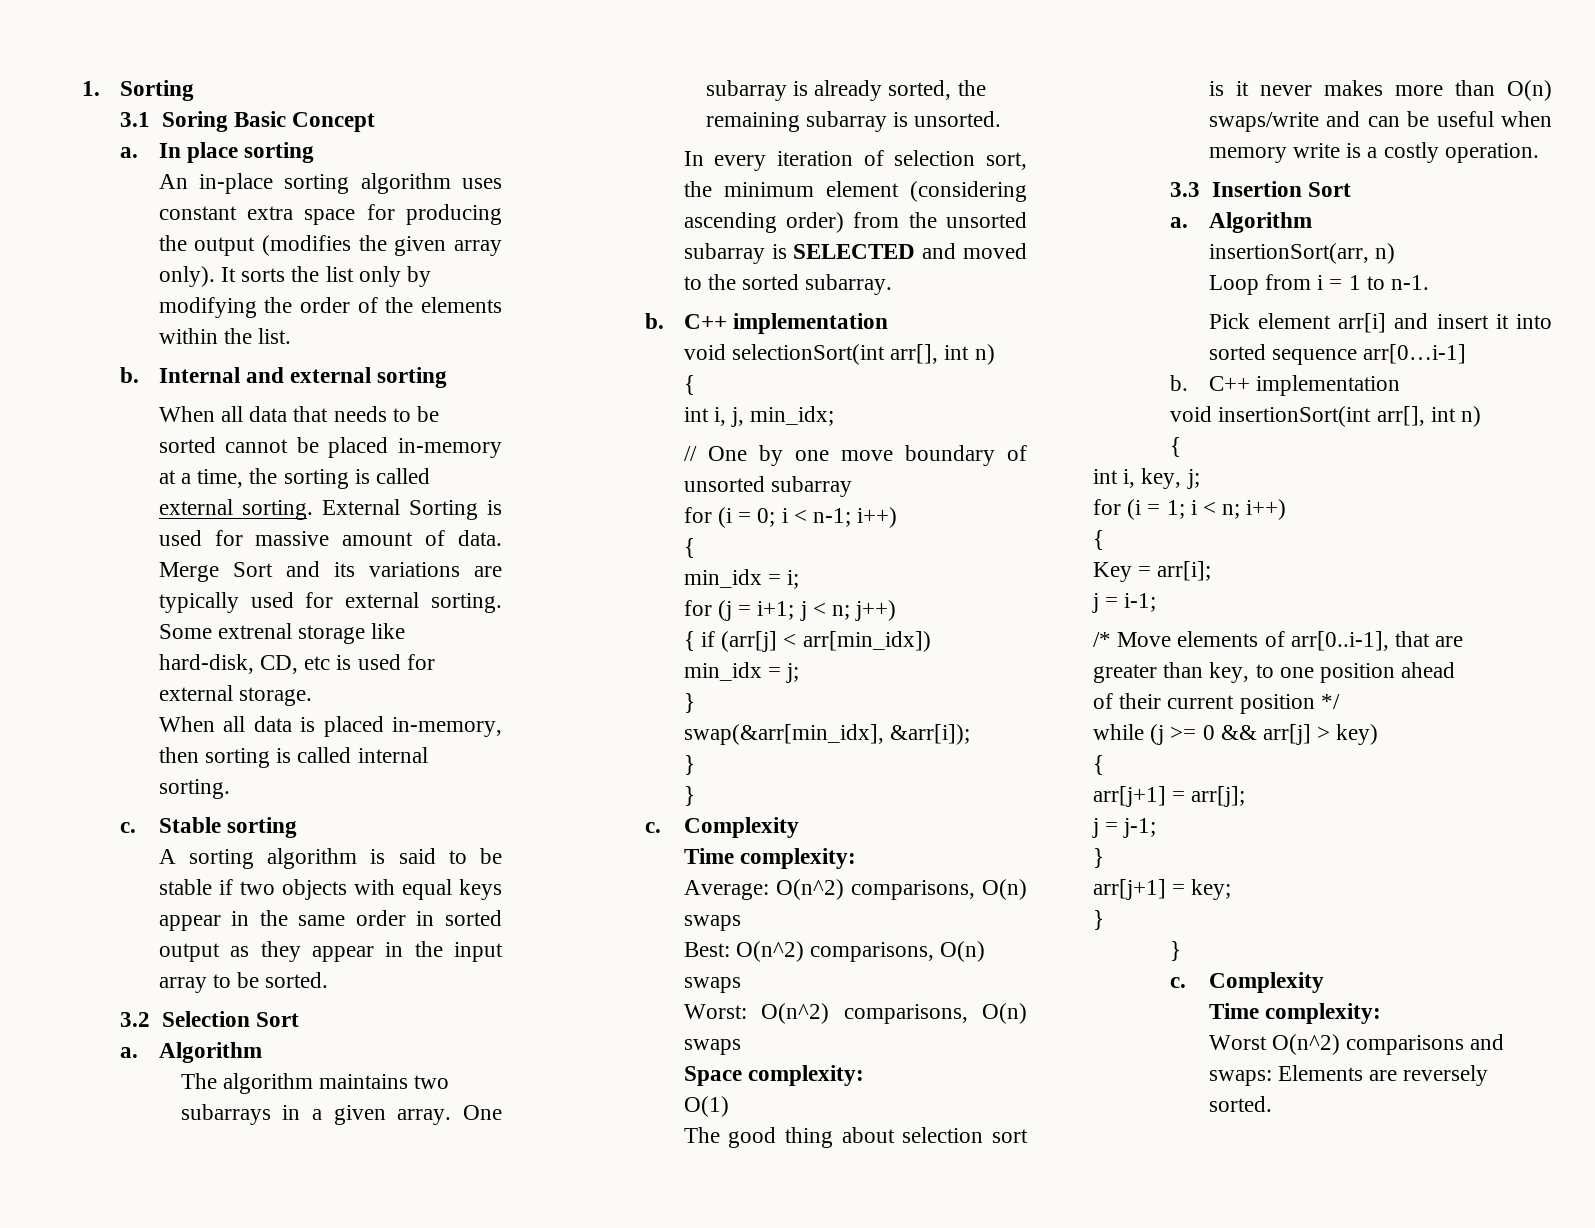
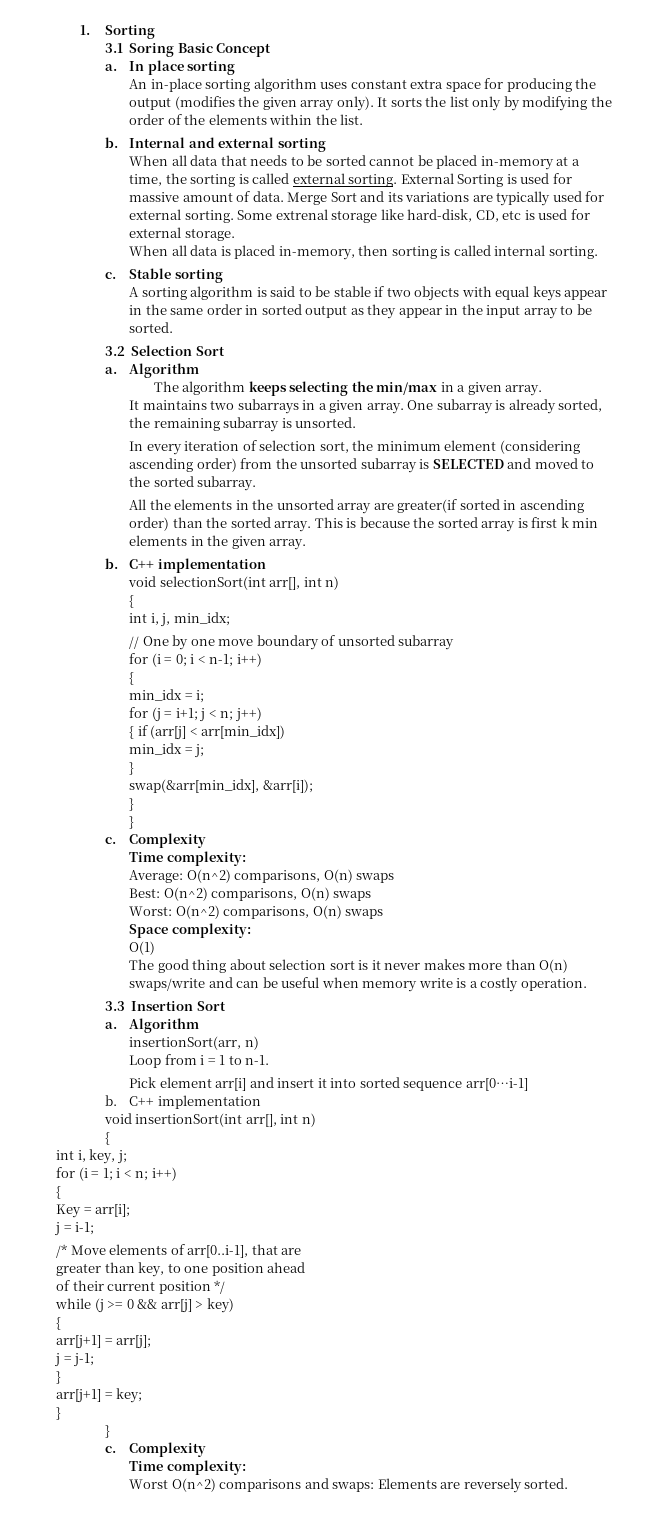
(313, 1083) none -> [248,381,543,396] [129,400,140,410] keeps selecting the min/max in a given array. // It
(893, 284) none -> [129,499,584,514] [129,517,599,532] [129,535,307,550] // All the elements in the unsorted array are greater(if sorted in ascending order) than the sorted array. This is because the sorted array is first k min elements in the given array.

